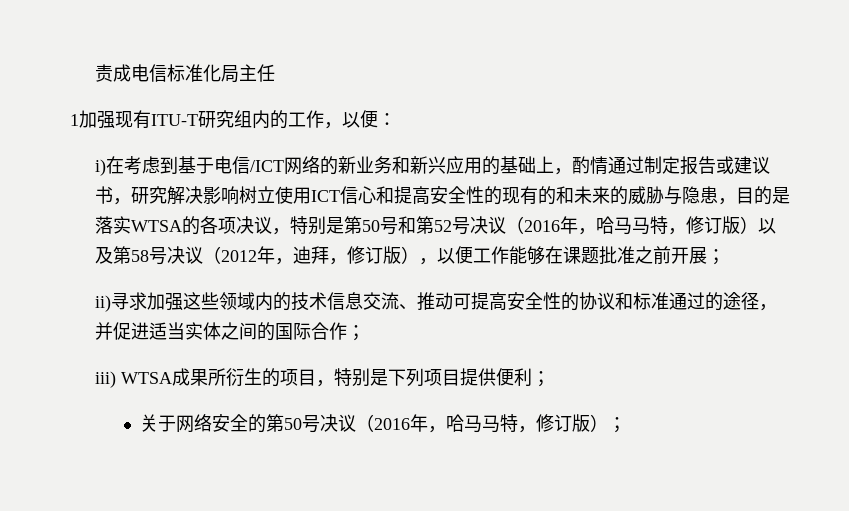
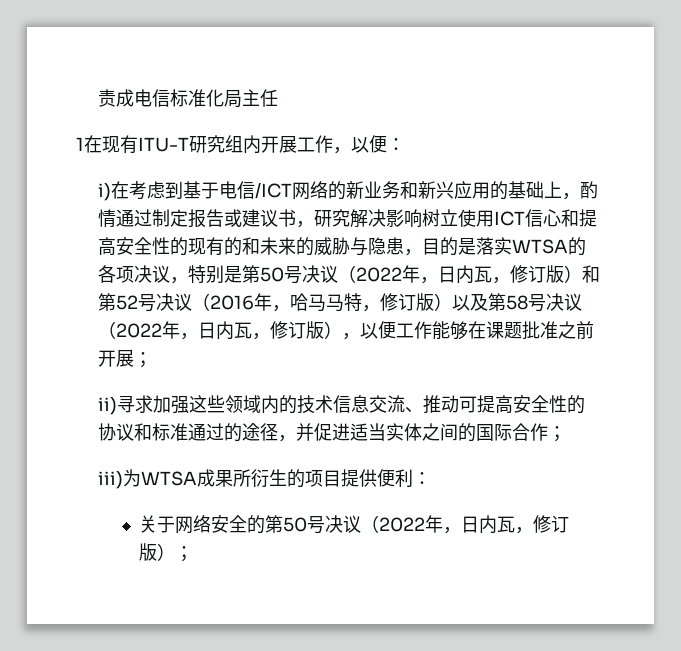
[79,110,115,129] 加强 -> [84,135,102,153] 在
[270,110,288,129] 的 -> [261,136,297,153] 开展
(398, 226) none -> [301,265,582,284] 决议（2022年，日内瓦，修订版）
[220,246,329,265] 2012年，迪拜 -> [115,321,252,340] 2022年，日内瓦
(116, 379) none -> [122,469,141,487] 为
[315,368,460,387] ，特别是下列项目 -> (341, 478) none
[531,371,550,387] ； -> [412,472,431,485] ：
[373,414,518,433] 2016年，哈马马特 -> [378,515,515,534] 2022年，日内瓦

